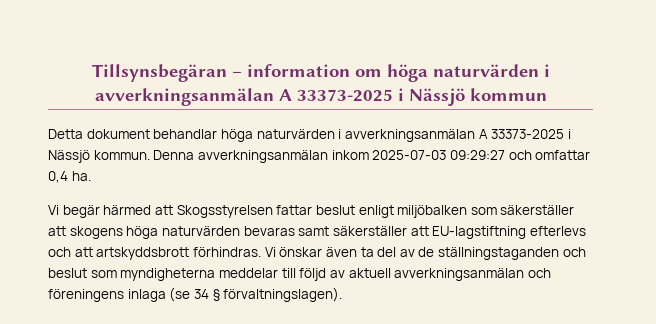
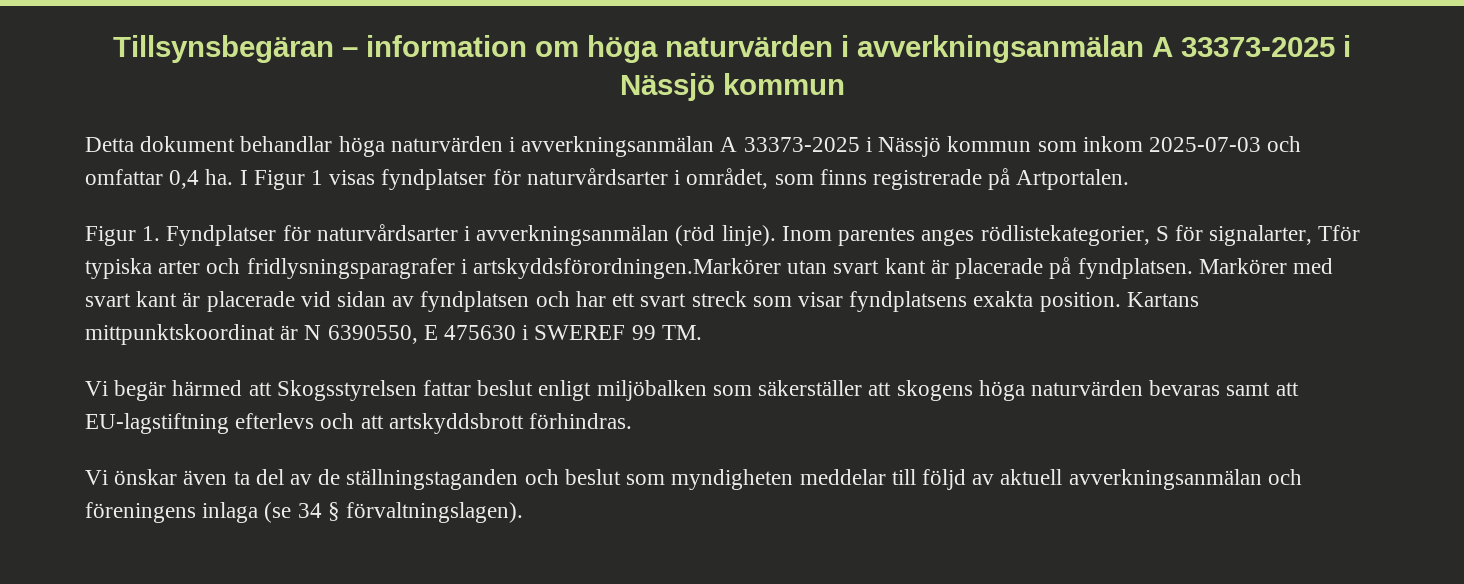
[93,150,328,163] kommun. Denna avverkningsanmälan -> [947,136,1077,152] kommun som
[449,150,505,160] 09:29:27 -> (1261, 144) none
(91, 176) none -> [239,168,1130,190] [85,224,1361,246] [85,257,1333,279] [85,291,1199,312] [85,324,702,345] I Figur 1 visas fyndplatser för naturvårdsarter i området, som finns registrerade på Artportalen. // Figur 1. Fyndplatser för naturvårdsarter i avverkningsanmälan (röd linje). Inom parentes anges rödlistekategorier, S för signalarter, Tför typiska arter och fridlysningsparagrafer i artskyddsförordningen.Markörer utan svart kant är placerade på fyndplatsen. Markörer med svart kant är placerade vid sidan av fyndplatsen och har ett svart streck som visar fyndplatsens exakta position. Kartans mittpunktskoordinat är N 6390550, E 475630 i SWEREF 99 TM.
[332,226,407,236] säkerställer -> (1271, 389) none
(261, 252) none -> (633, 421) //
[120,268,216,281] myndigheterna -> [671,469,794,490] myndigheten

